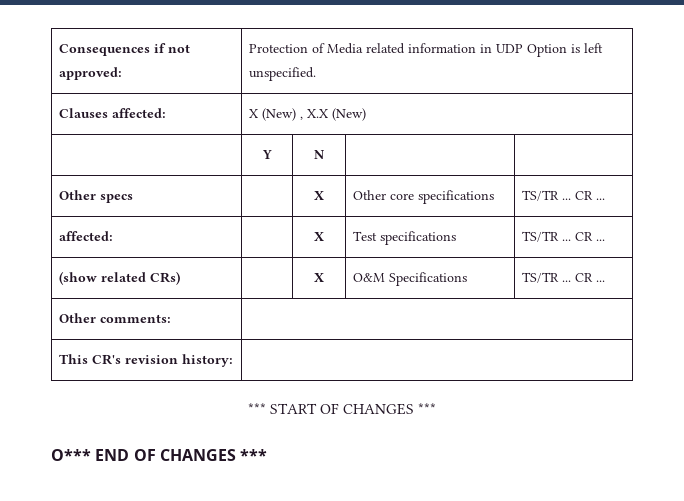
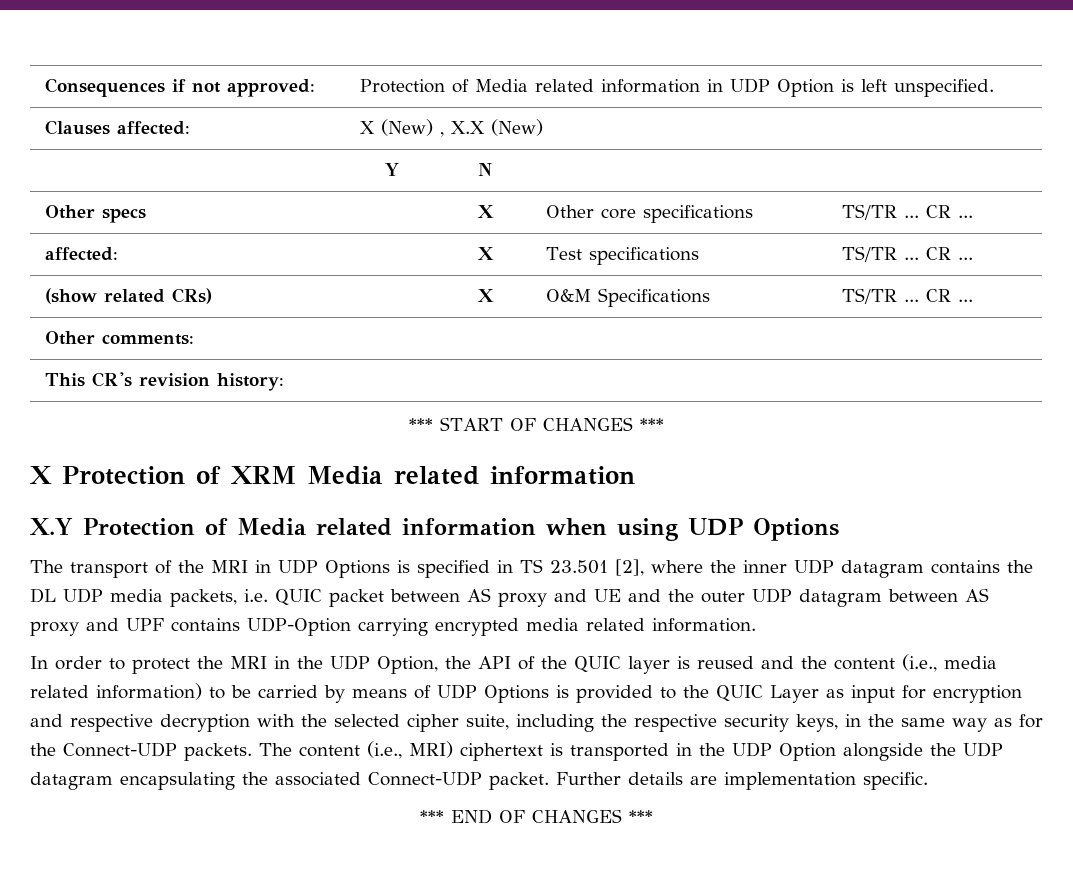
[51,449,91,461] O*** -> [30,466,635,485] [30,518,839,541] [30,559,1033,578] [30,588,989,607] [30,617,756,636] [30,654,997,674] [30,683,1022,703] [30,714,1043,732] [30,741,1003,761] [30,771,928,790] [420,810,444,823] X Protection of XRM Media related information // X.Y Protection of Media related information when using UDP Options // The transport of the MRI in UDP Options is specified in TS 23.501 [2], where the inner UDP datagram contains the DL UDP media packets, i.e. QUIC packet between AS proxy and UE and the outer UDP datagram between AS proxy and UPF contains UDP-Option carrying encrypted media related information. // In order to protect the MRI in the UDP Option, the API of the QUIC layer is reused and the content (i.e., media related information) to be carried by means of UDP Options is provided to the QUIC Layer as input for encryption and respective decryption with the selected cipher suite, including the respective security keys, in the same way as for the Connect-UDP packets. The content (i.e., MRI) ciphertext is transported in the UDP Option alongside the UDP datagram encapsulating the associated Connect-UDP packet. Further details are implementation specific. // ***

